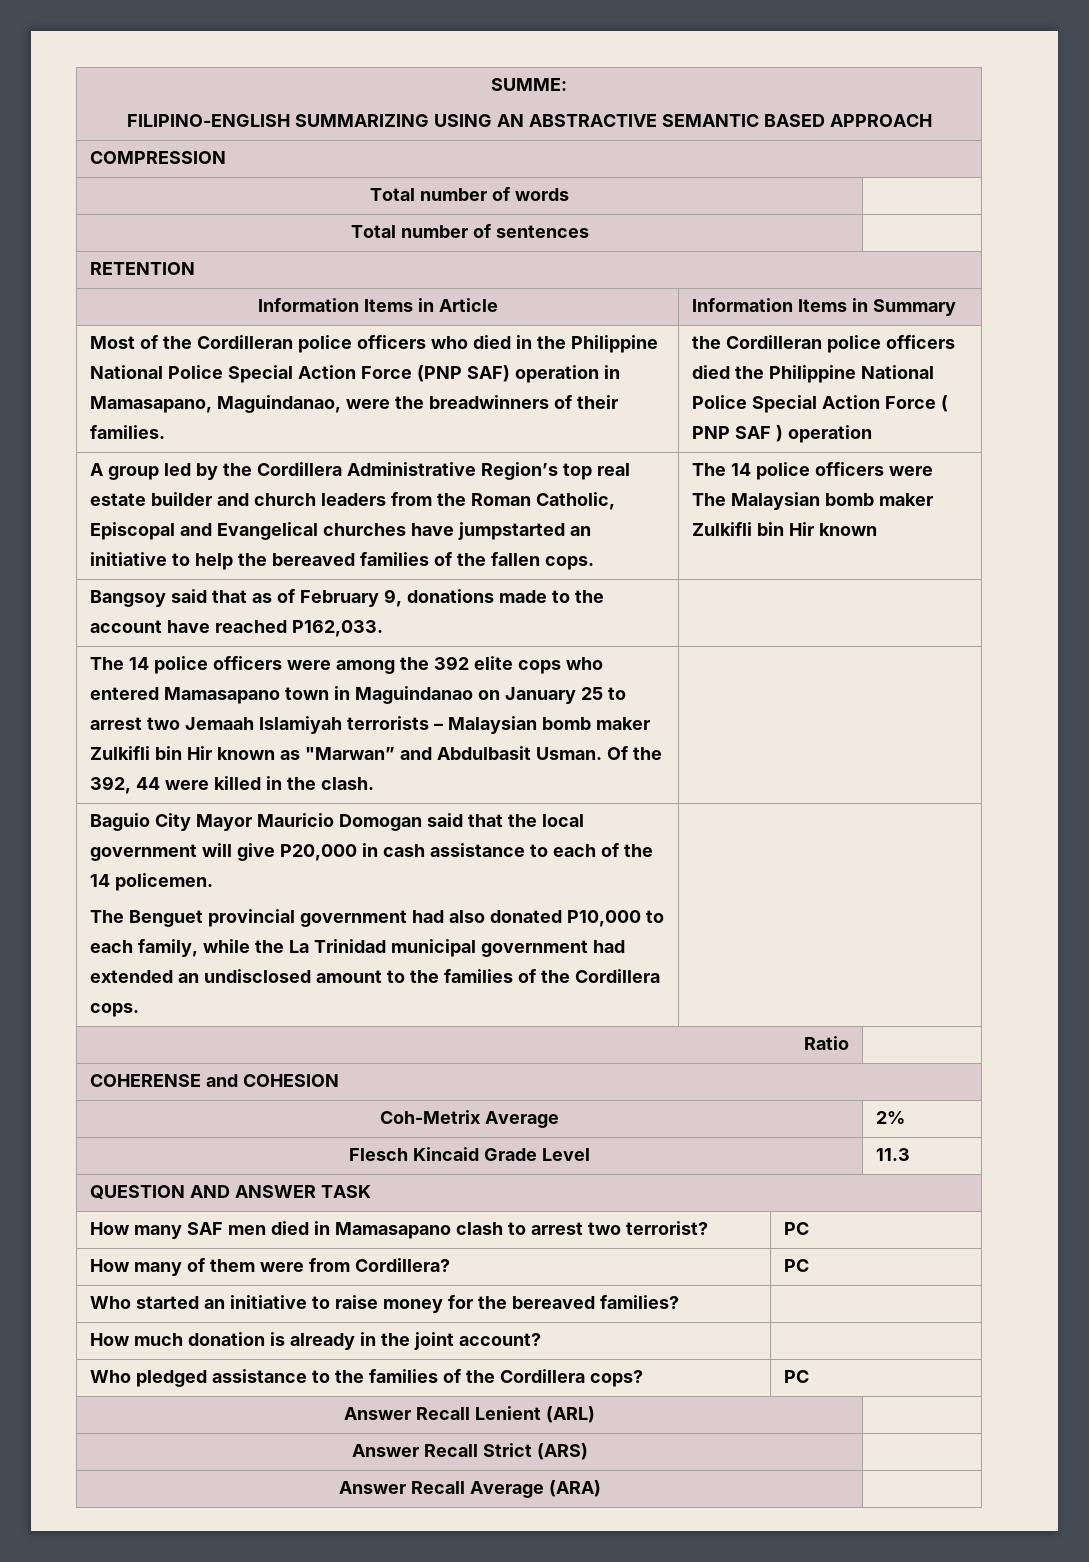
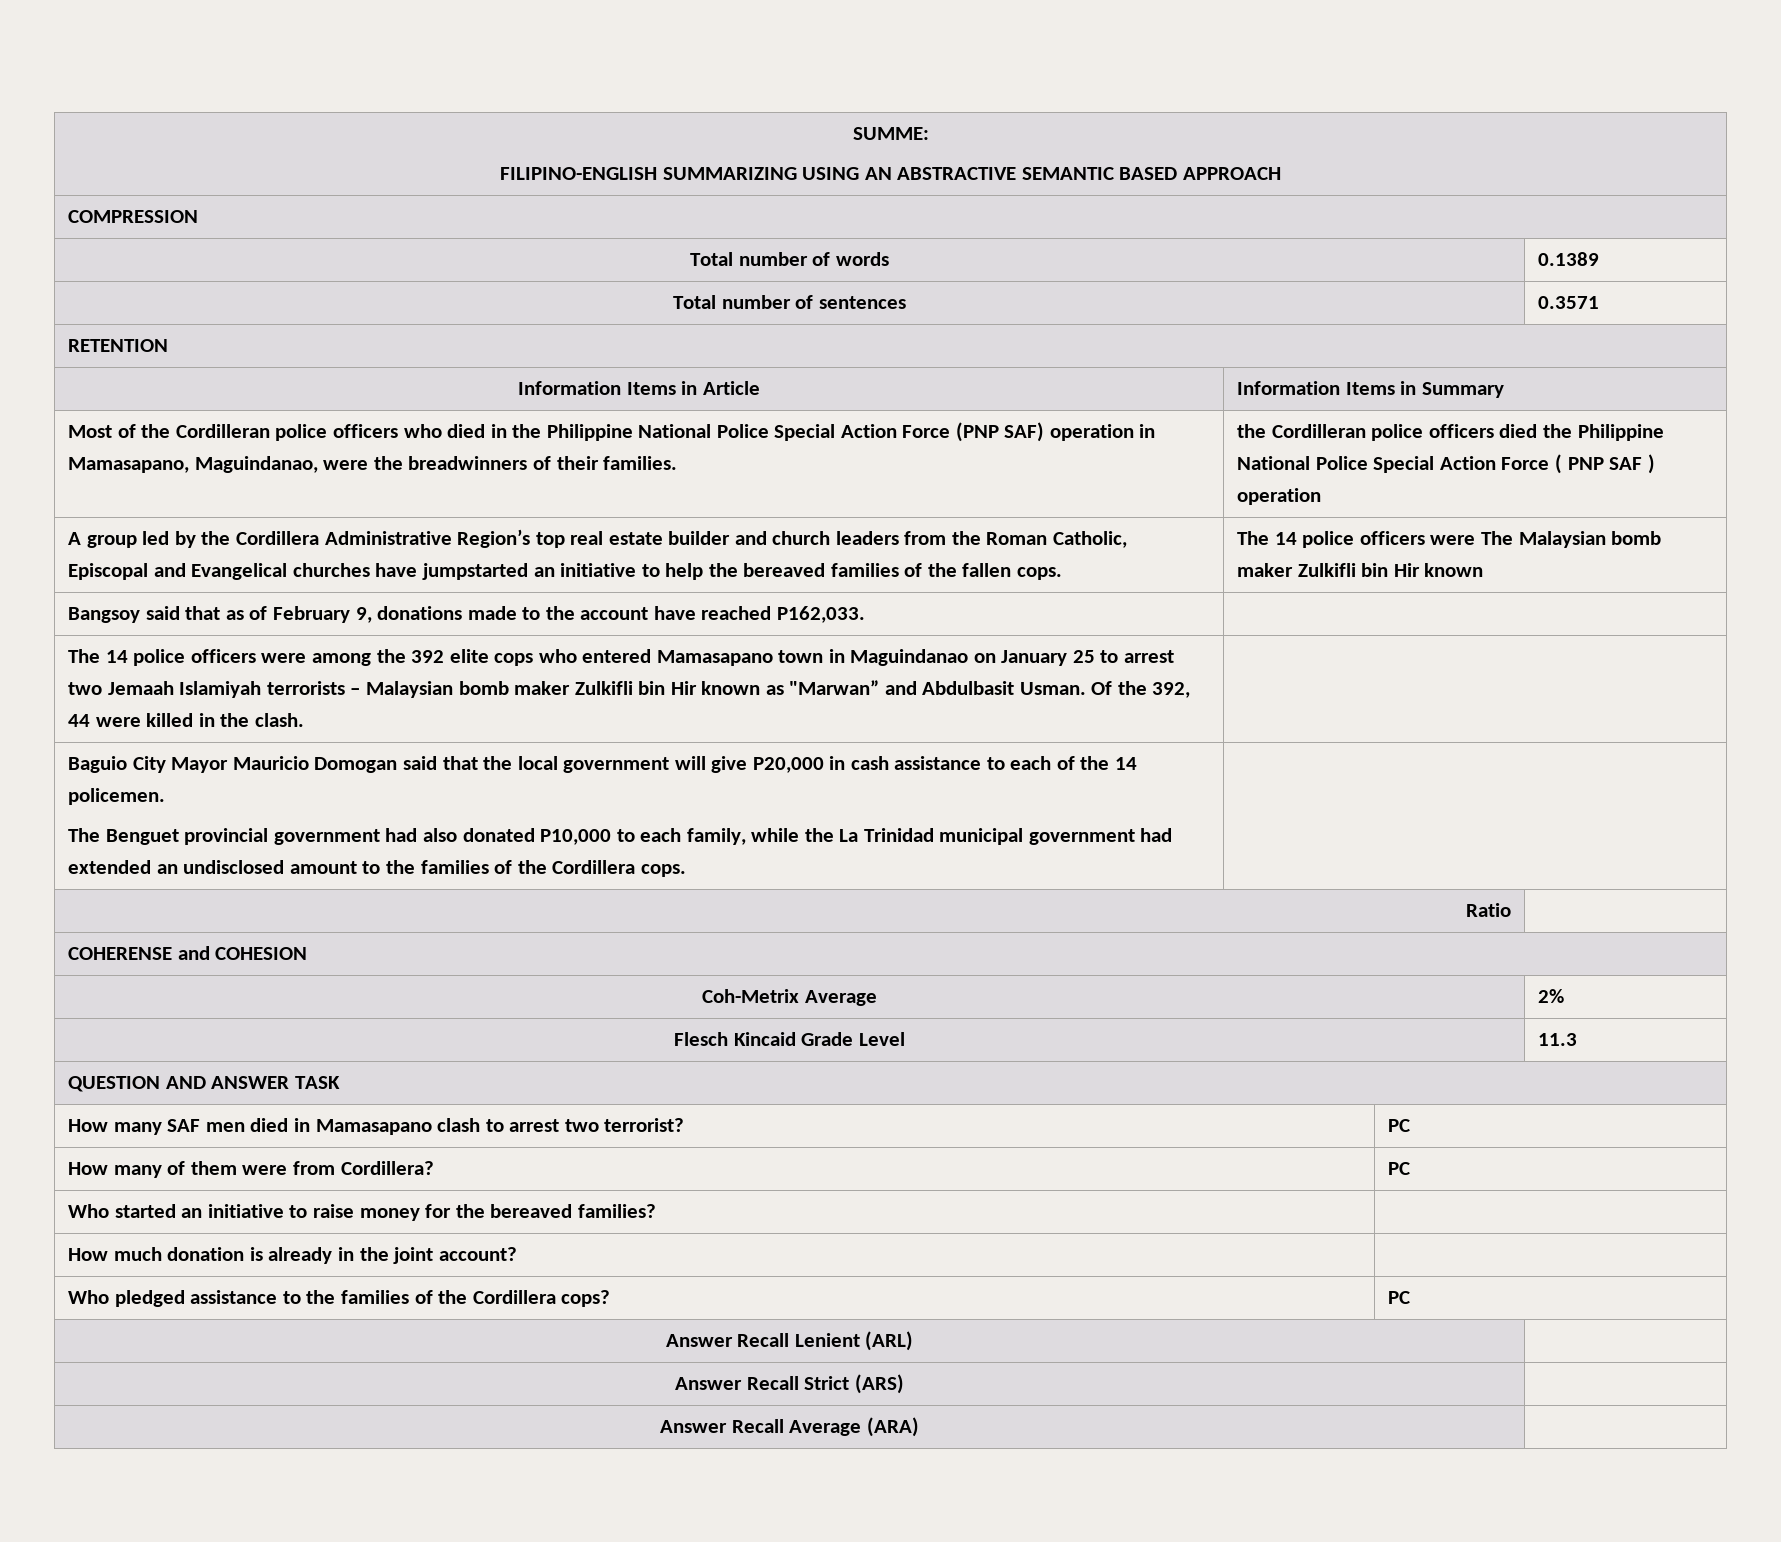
(569, 194) none -> [1538,252,1600,266] 0.1389
(589, 231) none -> [1538,296,1600,309] 0.3571

